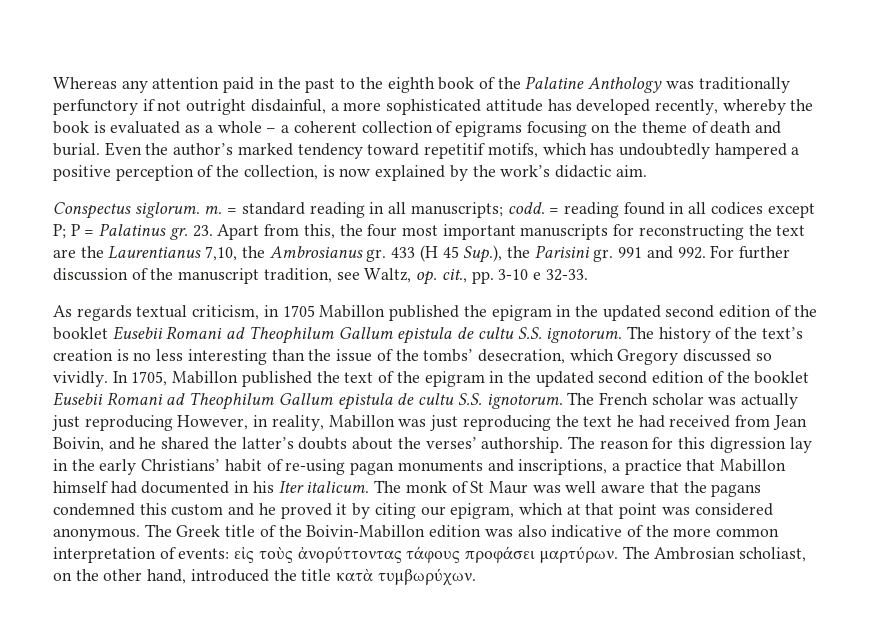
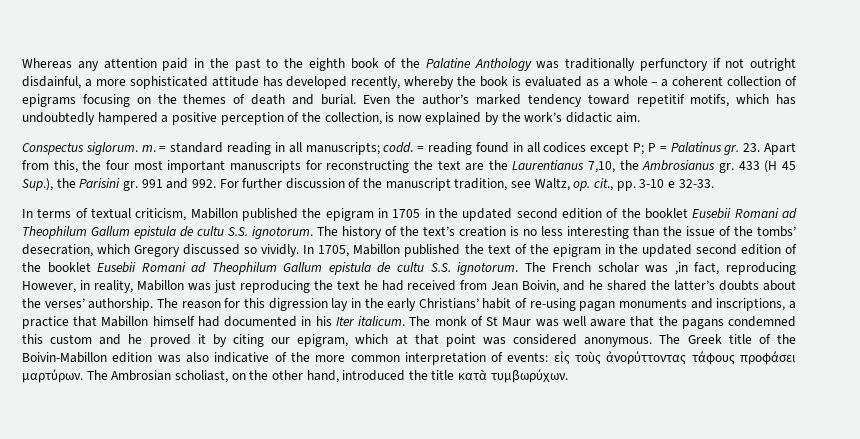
[641,121,687,133] theme -> [183,94,227,104] themes
[53,305,315,321] As regards textual criticism, in 1705 -> [22,208,187,221] In terms of textual criticism,
(572, 311) none -> [392,208,435,218] 1705 in
[741,393,799,409] [52,415,80,431] actually just -> [674,262,720,275] ,in fact,

